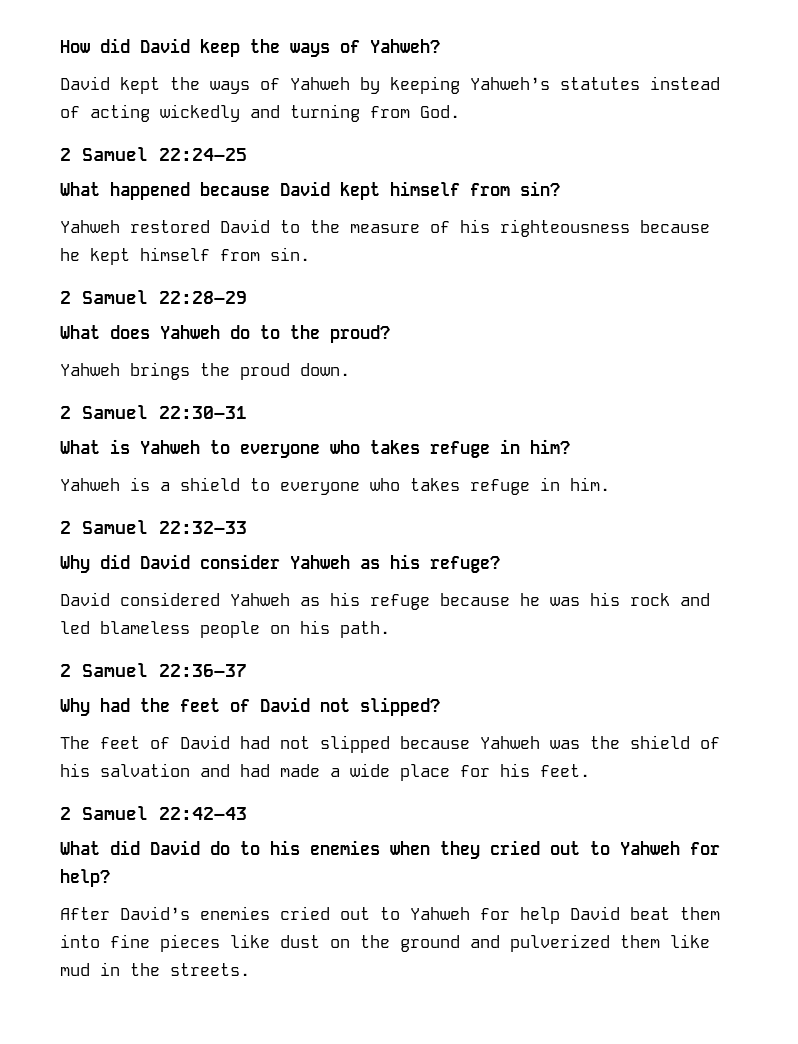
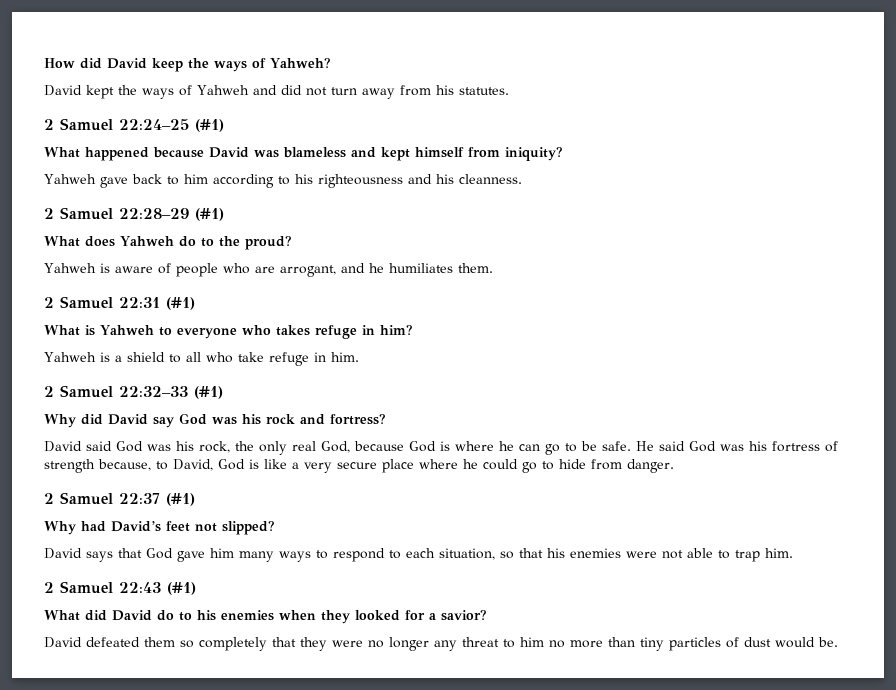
[360,76,720,94] [60,104,460,122] by keeping Yahweh’s statutes instead of acting wickedly and turning from God. -> [252,85,509,99] and did not turn away from his statutes.
(247, 154) none -> [195,119,224,132] (#1)
[340,181,560,200] [60,219,710,237] [60,247,310,265] kept himself from sin? // Yahweh restored David to the measure of his righteousness because he kept himself from sin. -> [254,147,563,161] [44,174,522,188] was blameless and kept himself from iniquity? // Yahweh gave back to him according to his righteousness and his cleanness.
(247, 297) none -> [195,208,224,221] (#1)
[130,362,350,380] [60,405,247,419] brings the proud down. // 2 Samuel 22:30–31 -> [99,263,493,277] [44,296,195,310] is aware of people who are arrogant, and he humiliates them. // 2 Samuel 22:31 (#1)
[280,478,460,495] everyone who takes -> [185,352,264,363] all who take
(247, 527) none -> [194,386,223,399] (#1)
[200,554,500,573] [60,592,710,610] [60,620,390,638] [60,663,247,677] consider Yahweh as his refuge? // David considered Yahweh as his refuge because he was his rock and led blameless people on his path. // 2 Samuel 22:36–37 -> [153,413,386,428] [44,441,838,455] [44,459,674,473] [44,492,195,506] say God was his rock and fortress? // David said God was his rock, the only real God, because God is where he can go to be safe. He said God was his fortress of strength because, to David, God is like a very secure place where he could go to hide from danger. // 2 Samuel 22:37 (#1)
[140,697,440,716] [60,735,720,753] [60,763,590,781] [60,806,247,820] the feet of David not slipped? // The feet of David had not slipped because Yahweh was the shield of his salvation and had made a wide place for his feet. // 2 Samuel 22:42–43 -> [111,521,275,535] [44,548,793,562] [44,581,196,595] David’s feet not slipped? // David says that God gave him many ways to respond to each situation, so that his enemies were not able to trap him. // 2 Samuel 22:43 (#1)
[490,840,720,855] [60,869,110,887] [60,906,720,924] [60,934,710,952] [60,962,250,976] cried out to Yahweh for help? // After David’s enemies cried out to Yahweh for help David beat them into fine pieces like dust on the ground and pulverized them like mud in the streets. -> [355,610,487,621] [44,637,838,651] looked for a savior? // David defeated them so completely that they were no longer any threat to him no more than tiny particles of dust would be.

